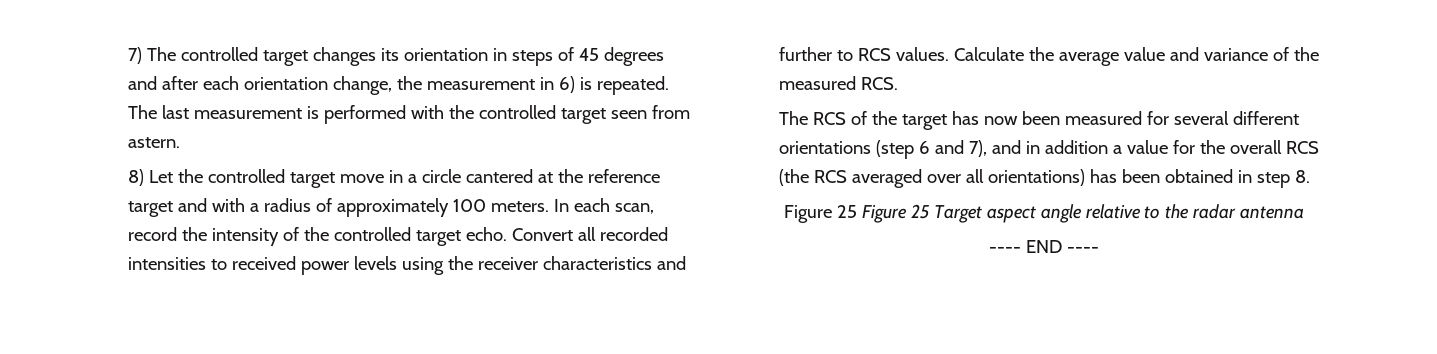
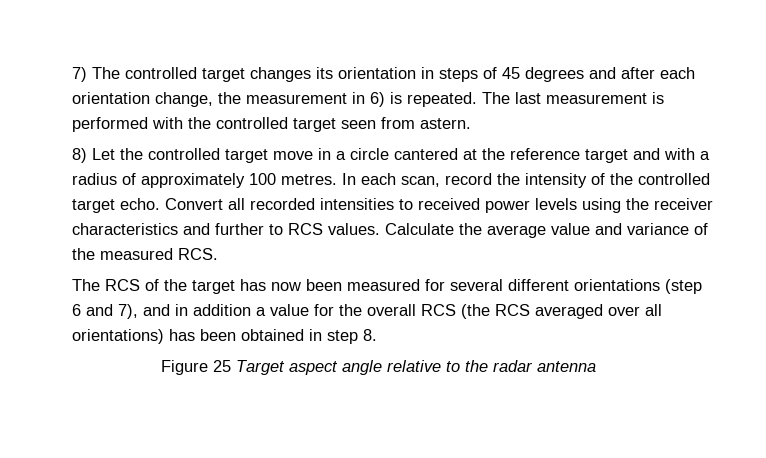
[491,201,550,212] meters. -> [281,174,338,185] metres.
[861,204,929,223] Figure 25 -> (231, 366) none
[989,240,1099,253] // ---- END ---- -> (596, 366) none

